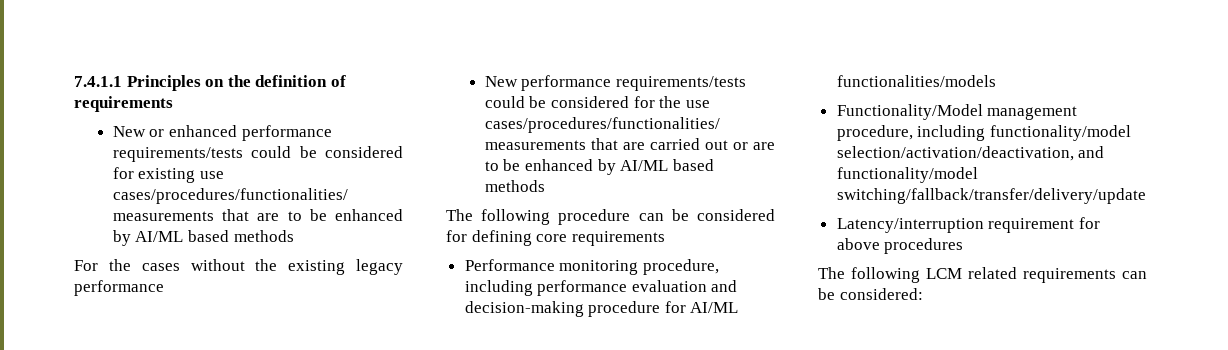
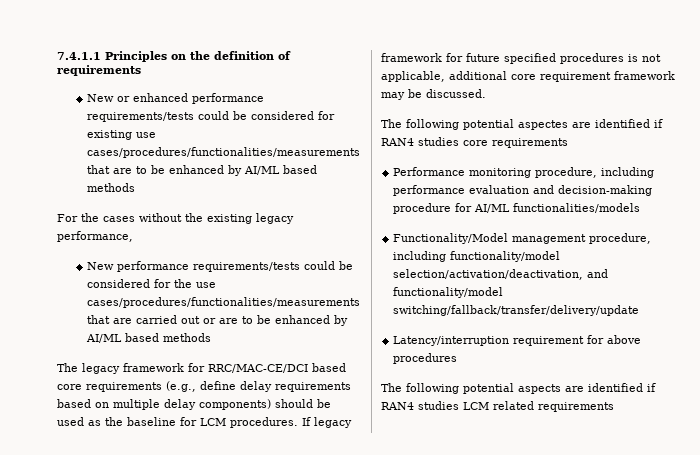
[74,280,164,296] performance -> [57,231,133,242] performance,
[481,209,775,225] [446,230,532,246] following procedure can be considered for defining -> [82,363,346,374] [57,381,351,392] [57,399,331,410] [57,417,352,428] [381,53,661,64] [381,71,675,82] [381,89,486,100] [381,119,663,130] [381,137,459,146] legacy framework for RRC/MAC-CE/DCI based core requirements (e.g., define delay requirements based on multiple delay components) should be used as the baseline for LCM procedures. If legacy framework for future specified procedures is not applicable, additional core requirement framework may be discussed. // The following potential aspectes are identified if RAN4 studies
[926,267,1147,283] [818,288,923,300] LCM related requirements can be considered: -> [463,383,656,394] [381,401,614,412] potential aspects are identified if RAN4 studies LCM related requirements

